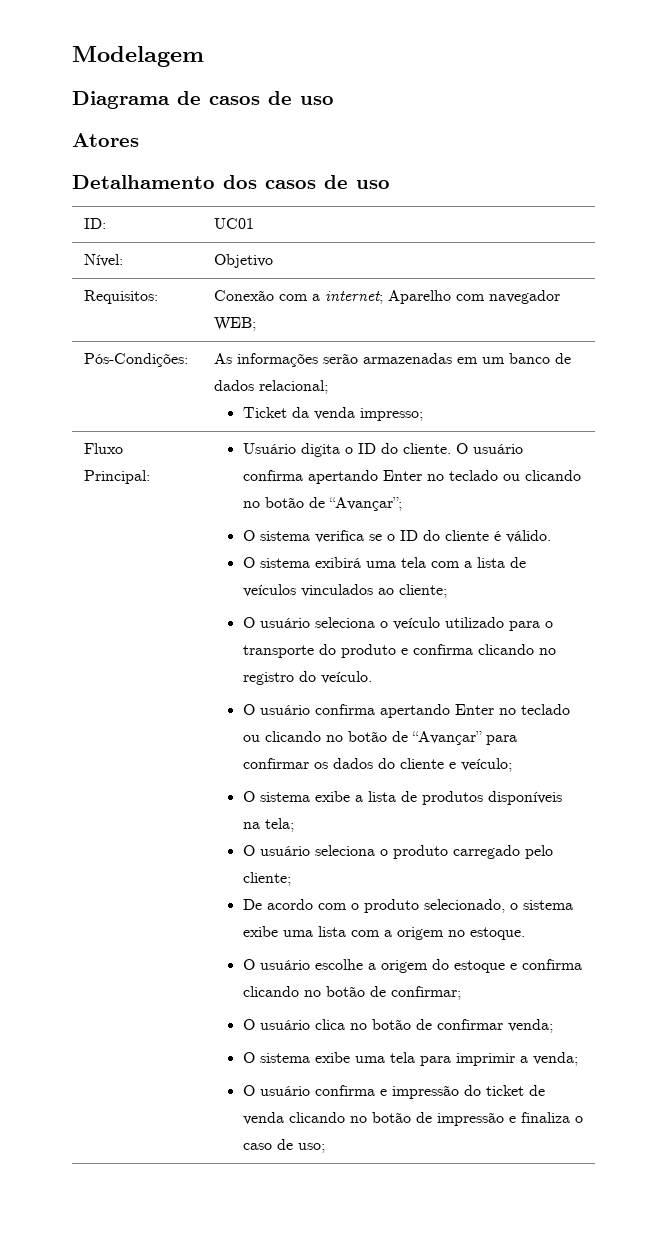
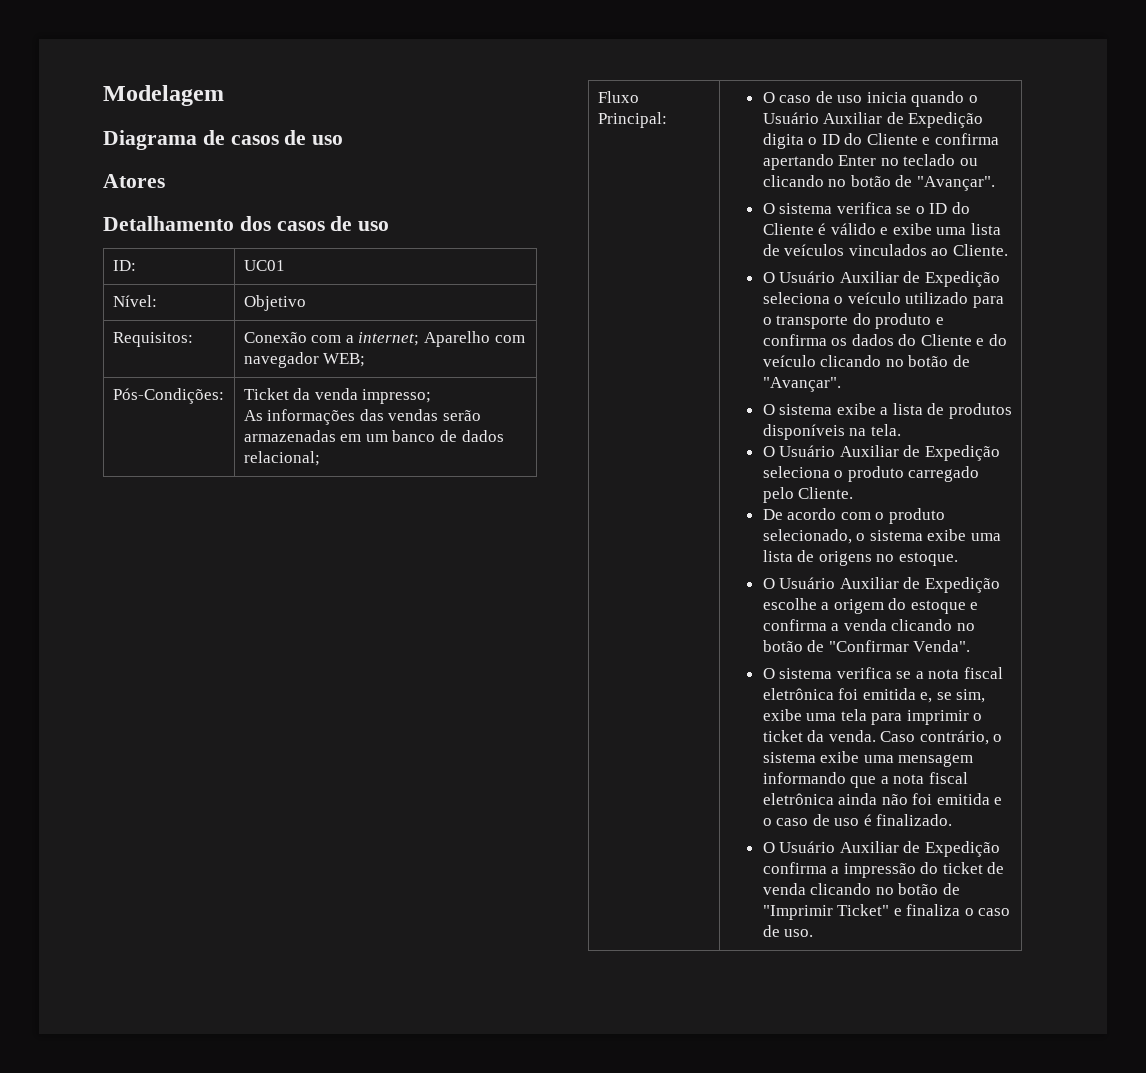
[214,353,319,367] As informações -> [243,388,432,404] [243,409,439,425] Ticket da venda impresso; // As informações das vendas
[242,407,423,421] [84,443,124,454] [84,470,151,484] [242,443,296,454] // Ticket da venda impresso; // Fluxo Principal: | Usuário -> [597,91,639,103] [597,112,667,128] [762,91,979,107] [762,112,984,128] // Fluxo Principal: | O caso de uso inicia quando o Usuário Auxiliar de Expedição
[402,443,523,454] cliente. O usuário -> [866,133,931,145] Cliente e
[328,497,402,511] “Avançar”; -> [916,176,995,191] "Avançar".
[444,530,551,543] [242,557,472,568] cliente é válido. // O sistema exibirá uma tela com a -> [762,223,967,235] Cliente é válido e exibe uma
[398,584,447,598] [242,617,310,628] cliente; // O usuário -> [952,244,1008,256] [762,271,1000,287] Cliente. // O Usuário Auxiliar de Expedição
[477,644,556,655] [242,671,372,685] [242,704,570,718] [242,731,517,745] [242,758,512,772] clicando no registro do veículo. // O usuário confirma apertando Enter no teclado ou clicando no botão de “Avançar” para confirmar os dados do cliente e veículo; -> [831,334,1008,346] [762,355,970,367] [762,377,841,392] os dados do Cliente e do veículo clicando no botão de "Avançar".
[264,818,294,832] [242,845,310,856] tela; // O usuário -> [870,424,901,436] [762,445,1000,461] tela. // O Usuário Auxiliar de Expedição
[242,872,291,886] cliente; -> [798,487,854,499] Cliente.
[350,927,444,940] com a origem -> [797,550,872,566] de origens
[259,960,310,970] usuário -> [779,577,1000,593] Usuário Auxiliar de Expedição
[242,986,461,1000] [242,1019,553,1033] [242,1052,310,1063] clicando no botão de confirmar; // O usuário clica no botão de confirmar venda; // O sistema -> [831,619,975,631] [762,640,971,652] [762,667,1004,679] [762,688,986,703] a venda clicando no botão de "Confirmar Venda". // O sistema verifica se a nota fiscal eletrônica foi emitida e, se sim,
[519,1052,578,1066] [242,1085,387,1096] a venda; // O usuário confirma e -> [973,713,983,721] [762,730,1003,745] [762,751,974,767] [762,772,968,788] [762,793,1003,805] [762,814,953,826] [762,841,1000,857] [762,862,840,874] o ticket da venda. Caso contrário, o sistema exibe uma mensagem informando que a nota fiscal eletrônica ainda não foi emitida e o caso de uso é finalizado. // O Usuário Auxiliar de Expedição confirma a
[436,1112,504,1126] impressão -> [762,904,890,920] "Imprimir Ticket"
[297,1143,325,1153] uso; -> [784,929,814,937] uso.

